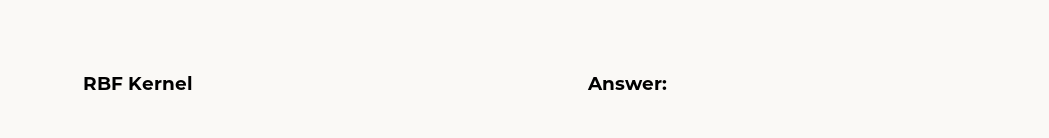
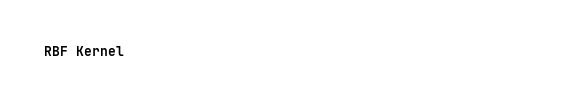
[586,77,667,90] // Answer: -> (124, 51) none

